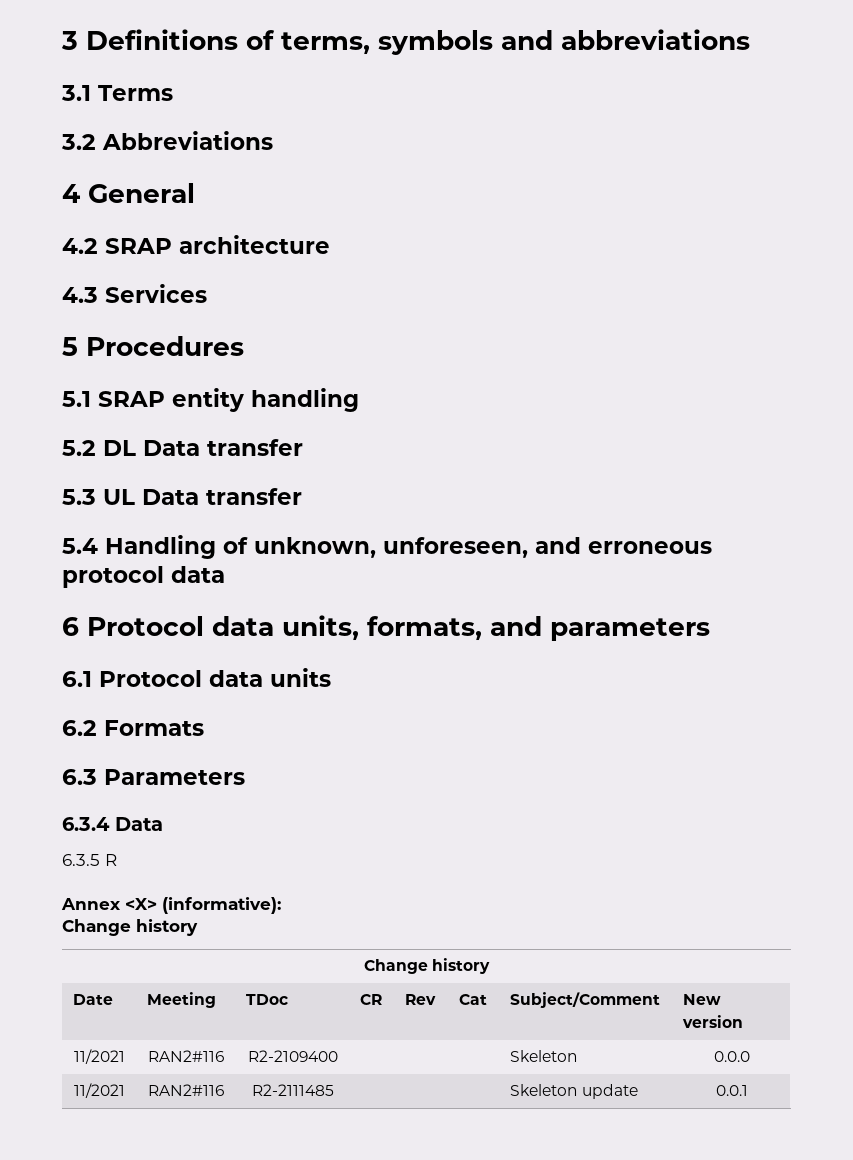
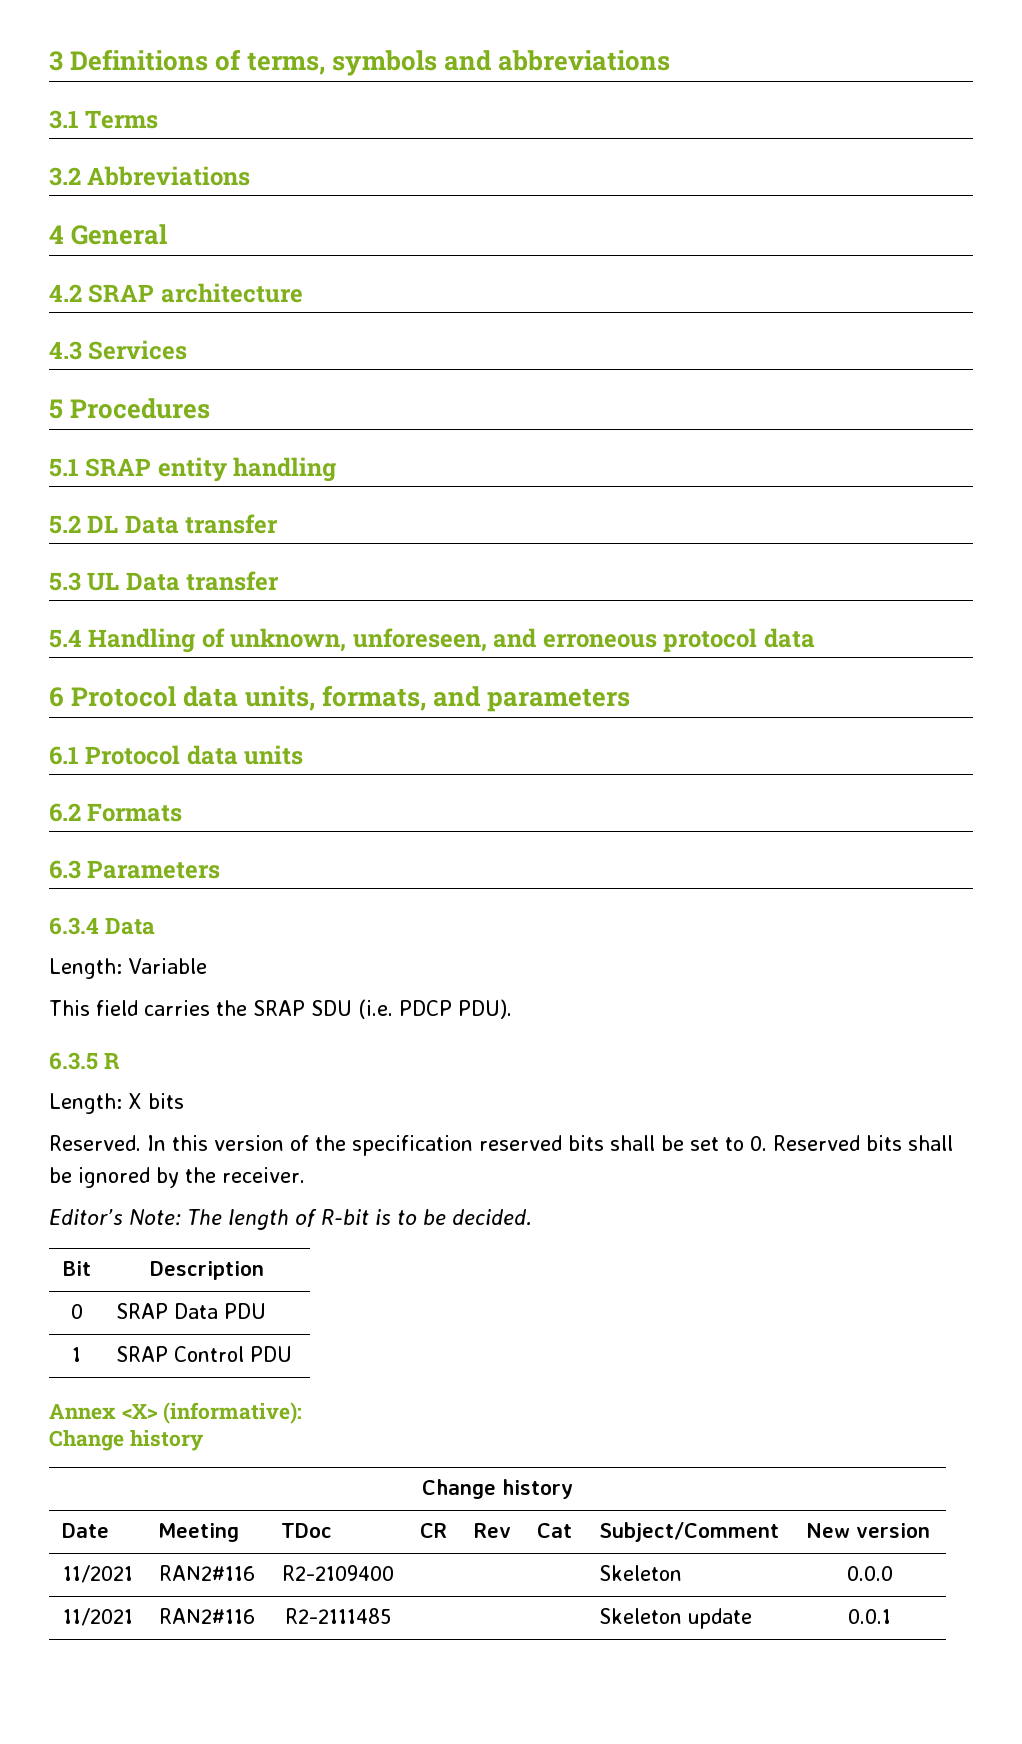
[62,854,117,866] 6.3.5 R -> [49,958,207,979] [49,999,512,1019] [49,1052,121,1070] [49,1093,184,1114] [49,1135,953,1156] [49,1167,305,1188] [49,1209,532,1230] [62,1261,91,1276] [149,1261,264,1280] [70,1304,83,1319] [115,1303,266,1319] [72,1347,81,1362] [115,1346,292,1362] Length: Variable // This field carries the SRAP SDU (i.e. PDCP PDU). // 6.3.5 R // Length: X bits // Reserved. In this version of the specification reserved bits shall be set to 0. Reserved bits shall be ignored by the receiver. // Editor’s Note: The length of R-bit is to be decided. // Bit | Description // 0 | SRAP Data PDU // 1 | SRAP Control PDU

